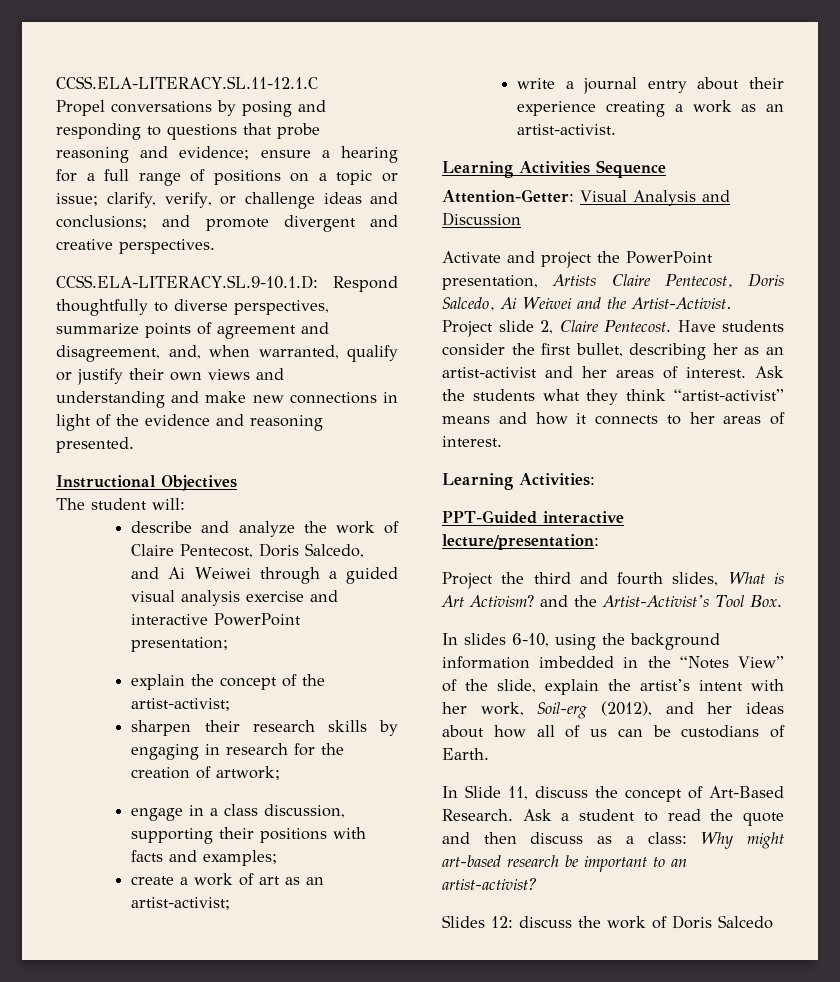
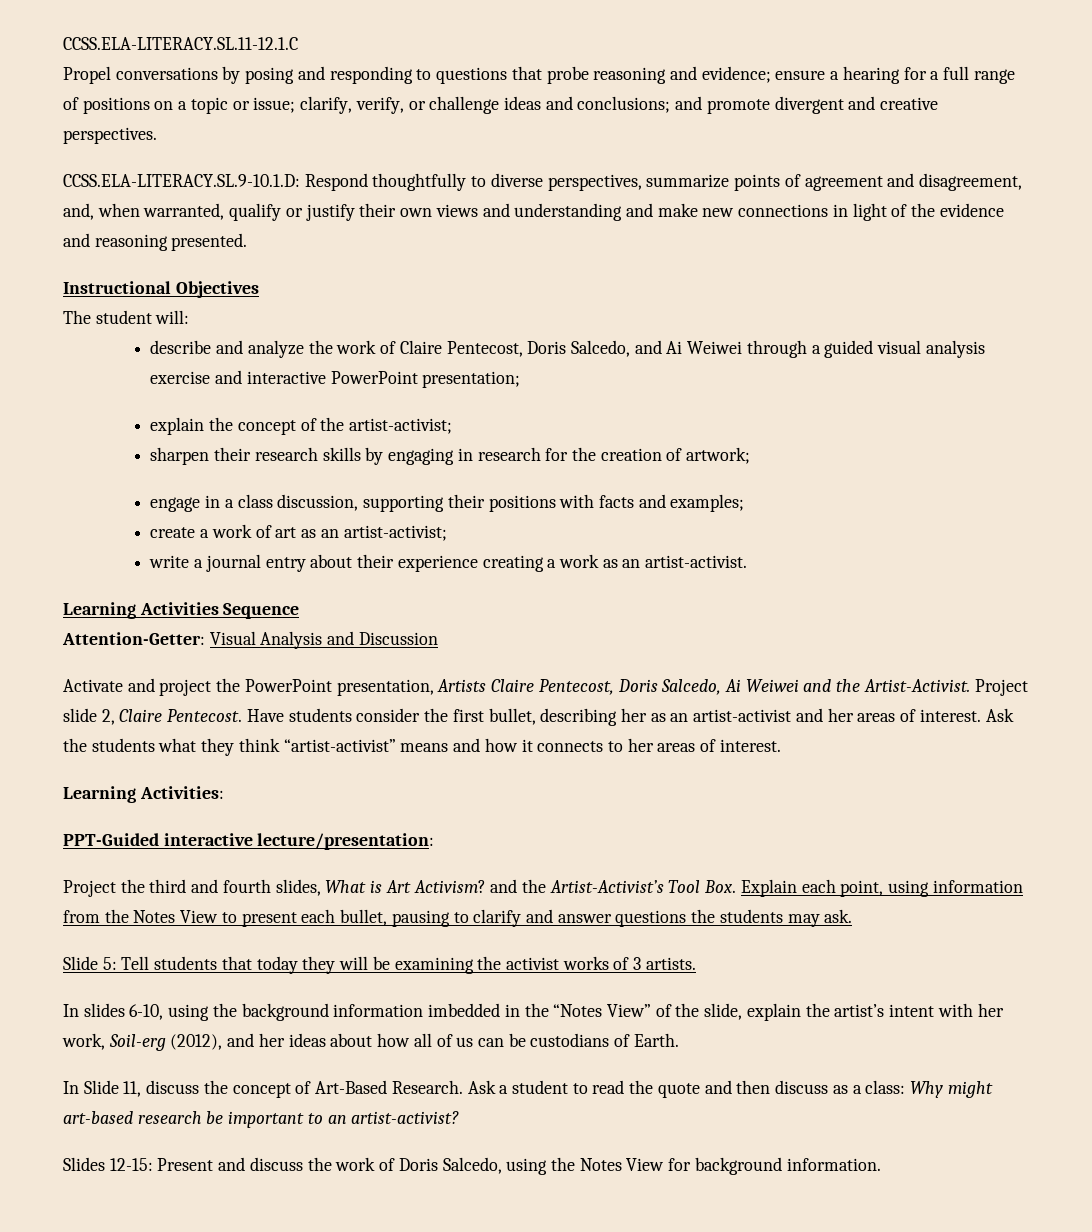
(782, 601) none -> [740,879,1023,897] [63,909,853,927] [63,956,696,974] Explain each point, using information from the Notes View to present each bullet, pausing to clarify and answer questions the students may ask. // Slide 5: Tell students that today they will be examining the activist works of 3 artists.
[491,916,513,928] 12: -> [109,1157,246,1171] 12-15: Present and
[718,915,773,929] Salcedo -> [442,1157,881,1175] Salcedo, using the Notes View for background information.

